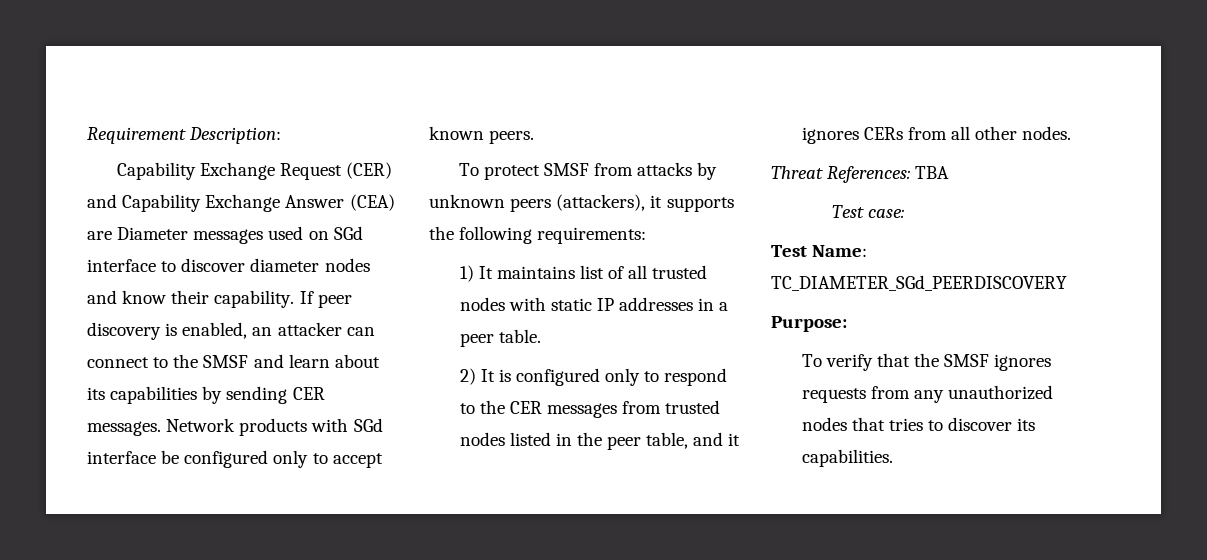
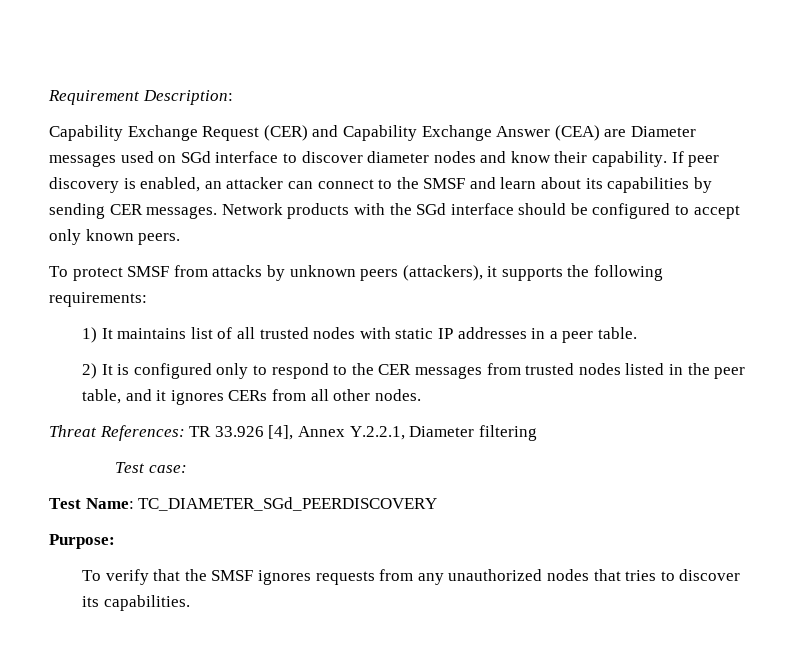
[353,418,383,432] [87,451,156,464] SGd interface -> [389,203,567,215] the SGd interface should
[273,450,309,468] only -> (671, 211) none
(383, 460) none -> [49,229,81,245] only
[915,166,950,179] TBA -> [189,425,537,441] TR 33.926 [4], Annex Y.2.2.1, Diameter filtering

